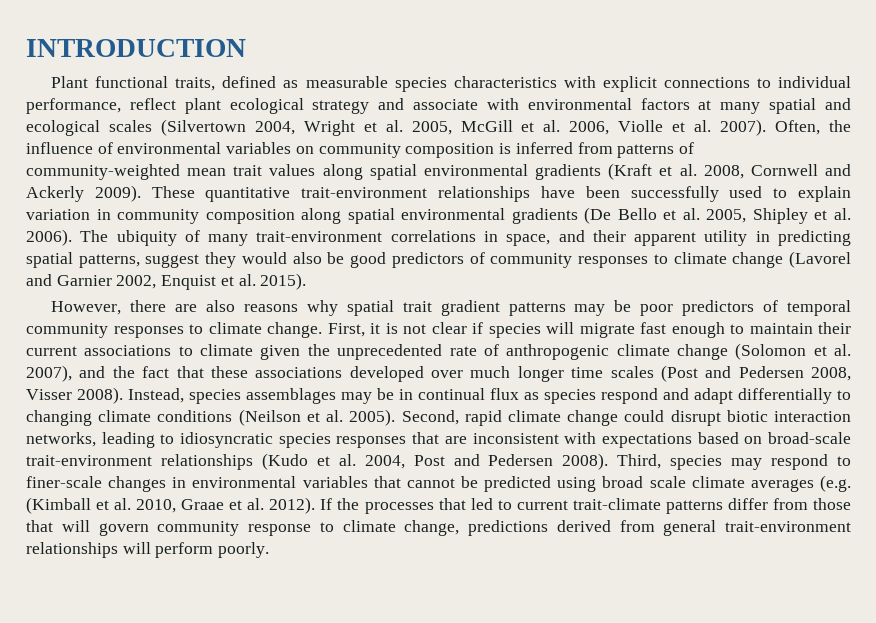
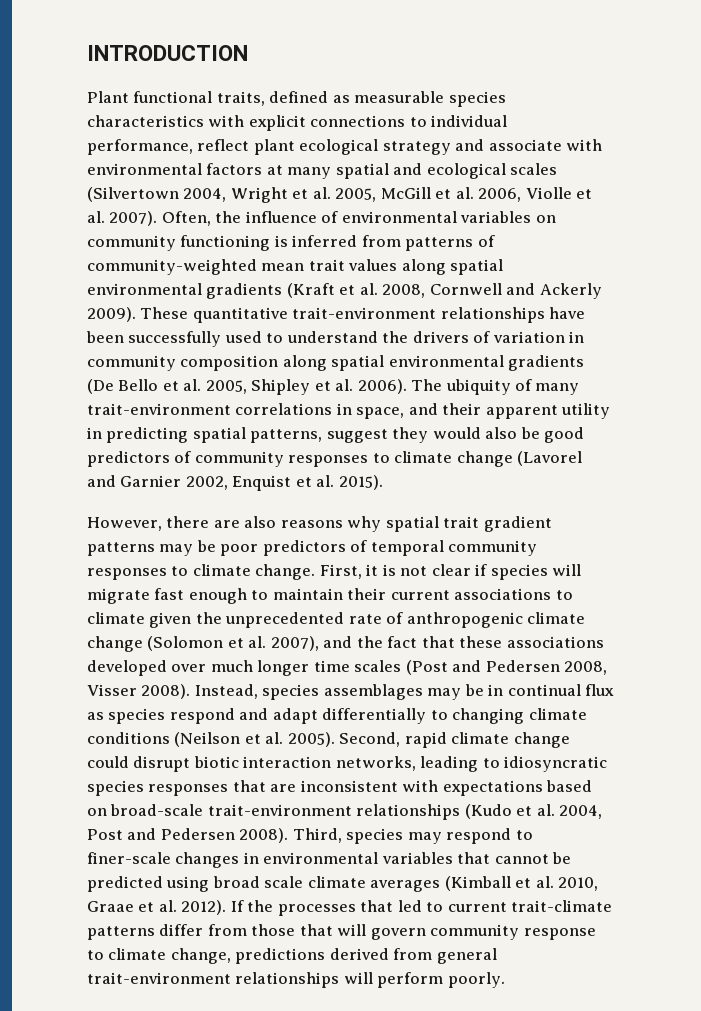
[405,143,495,158] composition -> [180,235,271,251] functioning
[798,186,852,202] explain -> [286,331,491,343] understand the drivers of
[820,475,851,492] (e.g. -> (441, 886) none

